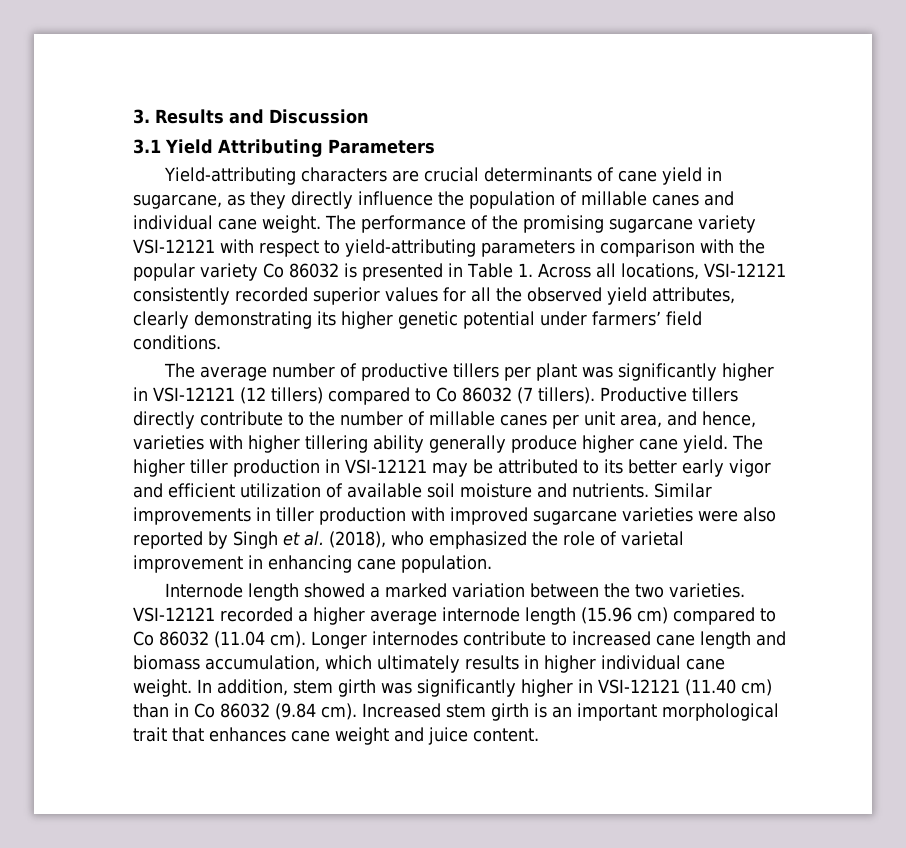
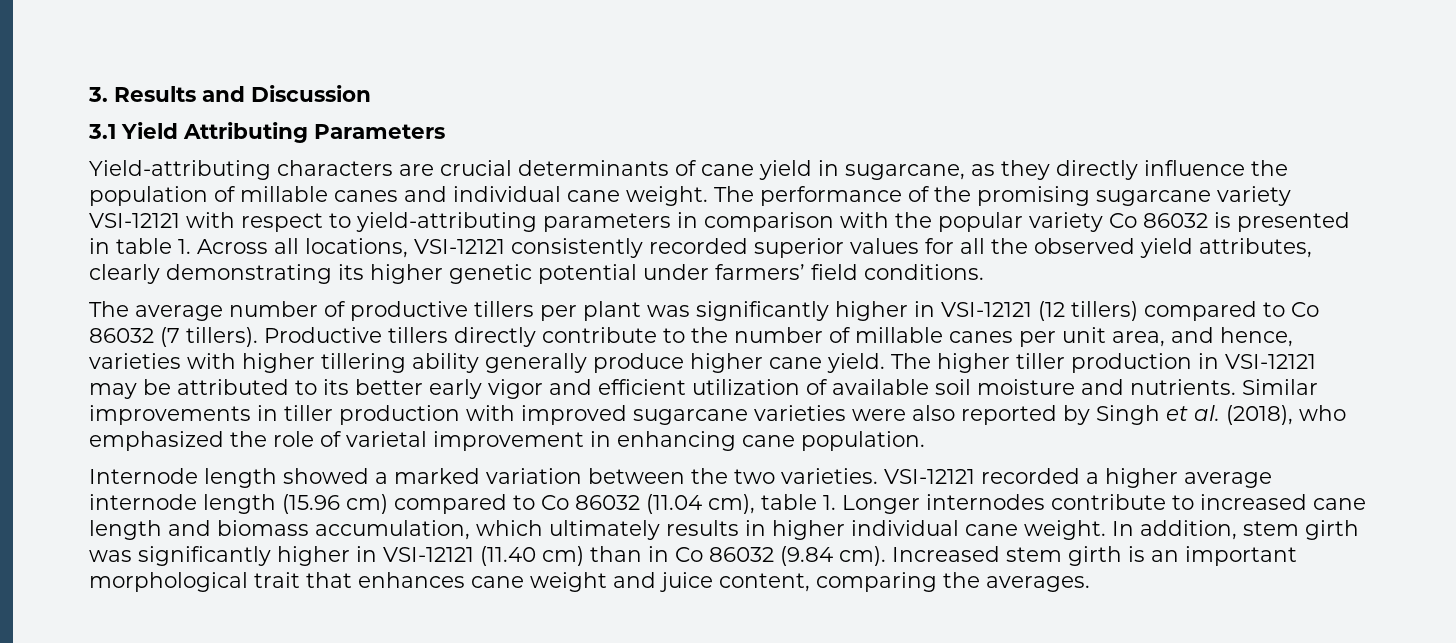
[467,263,513,278] Table -> [116,238,172,254] table
[270,631,306,648] cm). -> [708,494,836,514] cm), table 1.
[473,728,539,742] content. -> [719,572,1090,592] content, comparing the averages.

